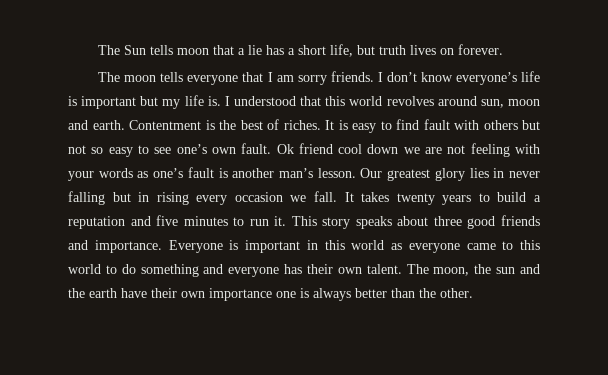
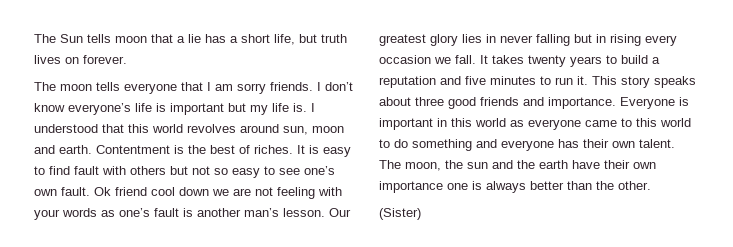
(473, 293) none -> [379,208,421,220] // (Sister)

